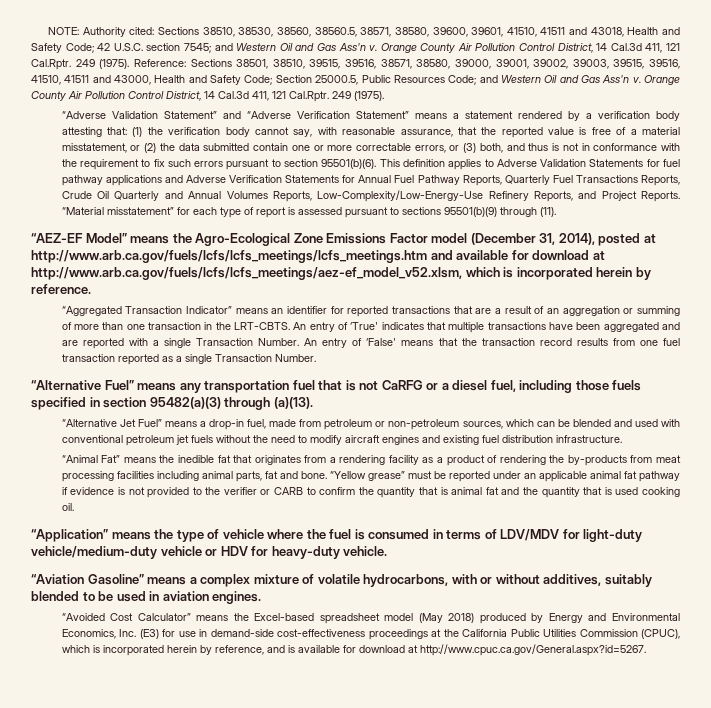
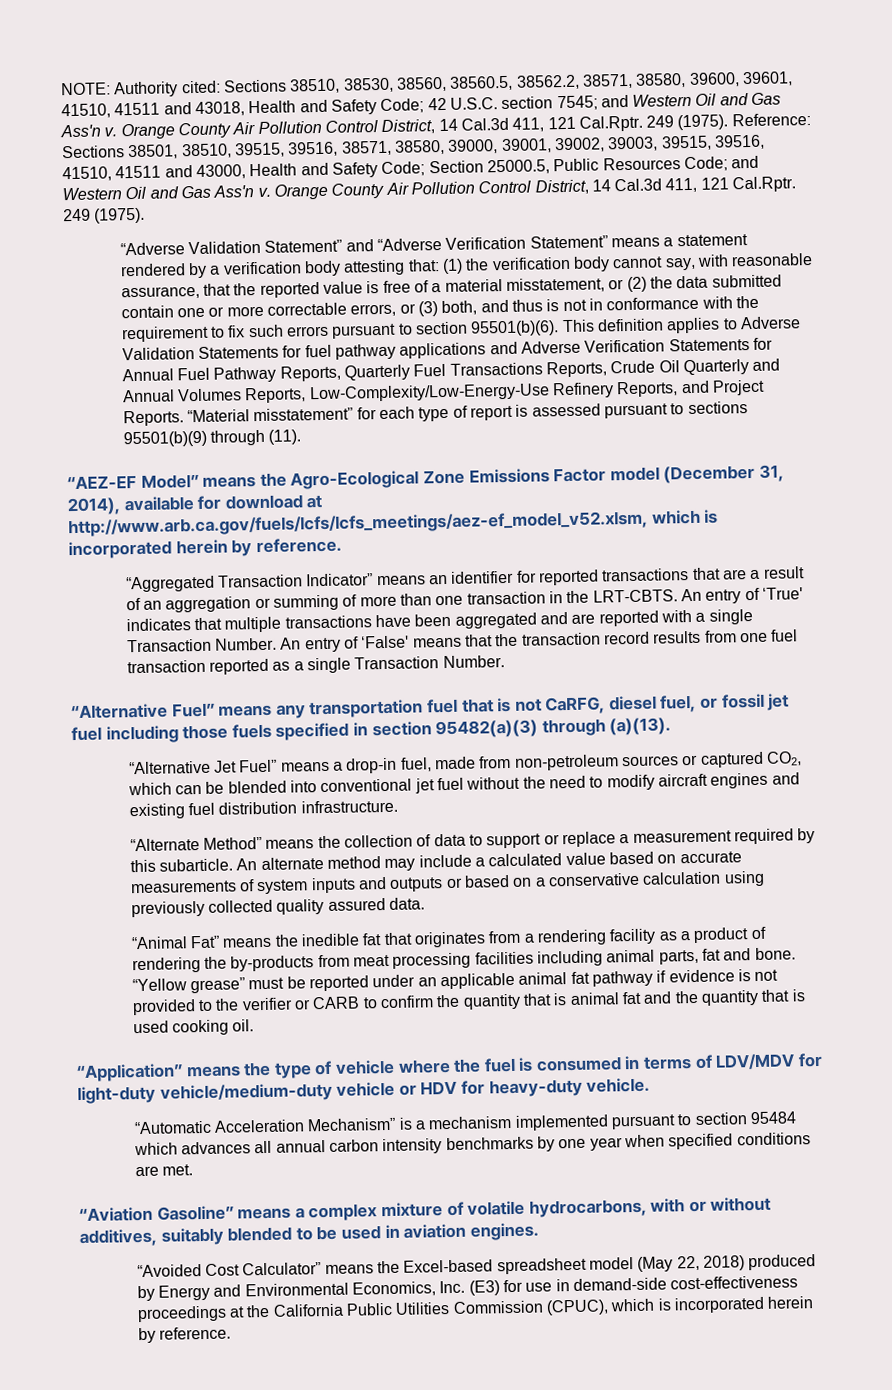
(357, 32) none -> [515,74,580,90] 38562.2,
[598,233,656,246] [31,250,453,263] posted at http://www.arb.ca.gov/fuels/lcfs/lcfs_meetings/lcfs_meetings.htm and -> (121, 506) none
[381,380,516,392] CaRFG or a diesel fuel, -> [545,693,790,715] [71,726,102,742] CaRFG, diesel fuel, or fossil jet fuel
[324,419,681,430] [61,435,213,446] petroleum or non-petroleum sources, which can be blended and used with conventional petroleum jet fuels -> [513,751,803,771] [127,777,465,796] non-petroleum sources or captured CO2, which can be blended into conventional jet fuel
(622, 439) none -> [129,828,816,852] [129,851,742,873] [129,870,765,895] [130,897,426,918] // “Alternate Method” means the collection of data to support or replace a measurement required by this subarticle. An alternate method may include a calculated value based on accurate measurements of system inputs and outputs or based on a conservative calculation using previously collected quality assured data.
(388, 551) none -> [133,1111,797,1135] [133,1132,811,1156] [134,1164,194,1177] // “Automatic Acceleration Mechanism” is a mechanism implemented pursuant to section 95484 which advances all annual carbon intensity benchmarks by one year when specified conditions are met.
(443, 618) none -> [676,1255,700,1271] 22,
[214,644,646,656] reference, and is available for download at http://www.cpuc.ca.gov/General.aspx?id=5267. -> [159,1326,232,1340] reference.

